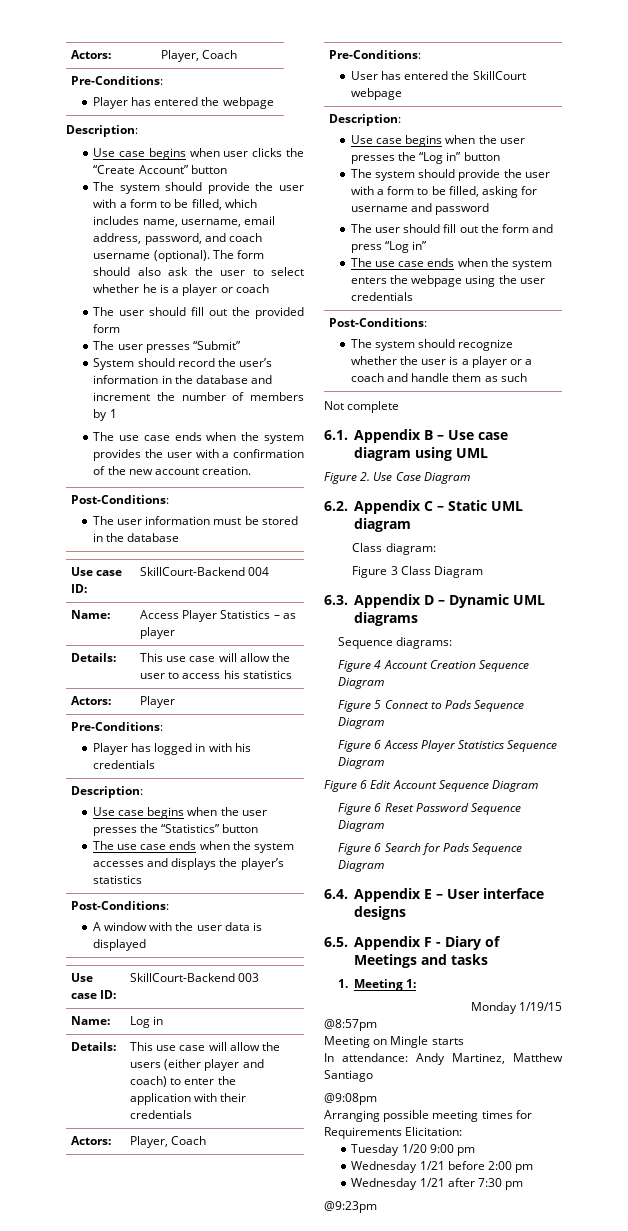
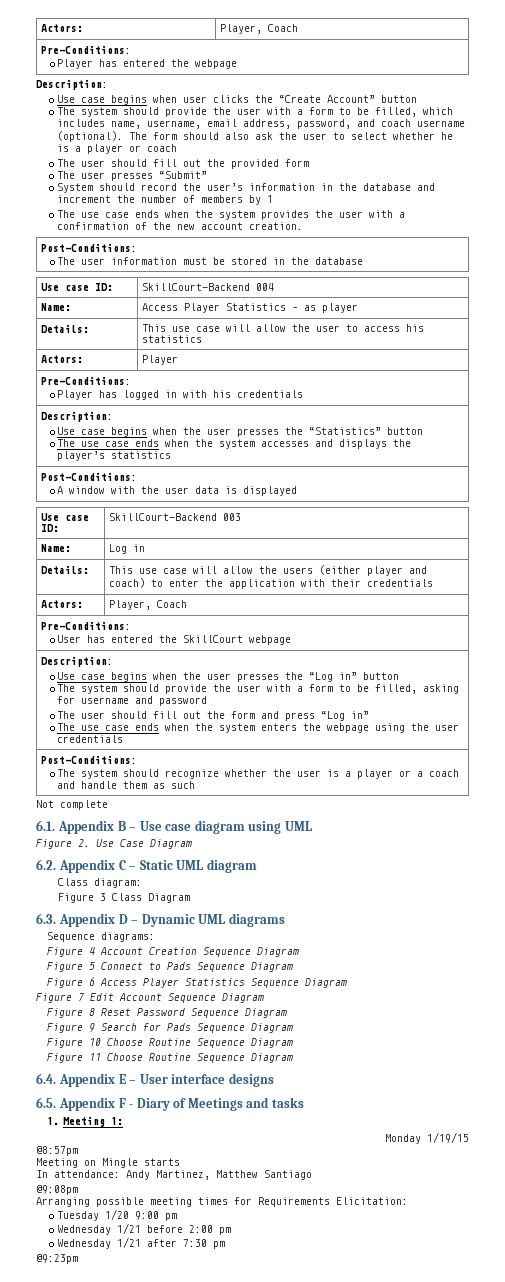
[360,780,368,789] 6 -> [78,993,84,1001] 7
[374,803,382,812] 6 -> [89,1008,96,1016] 8
[374,843,382,852] 6 -> [89,1023,96,1032] 9
(385, 866) none -> [47,1038,294,1048] [47,1053,294,1063] // Figure 10 Choose Routine Sequence Diagram // Figure 11 Choose Routine Sequence Diagram

